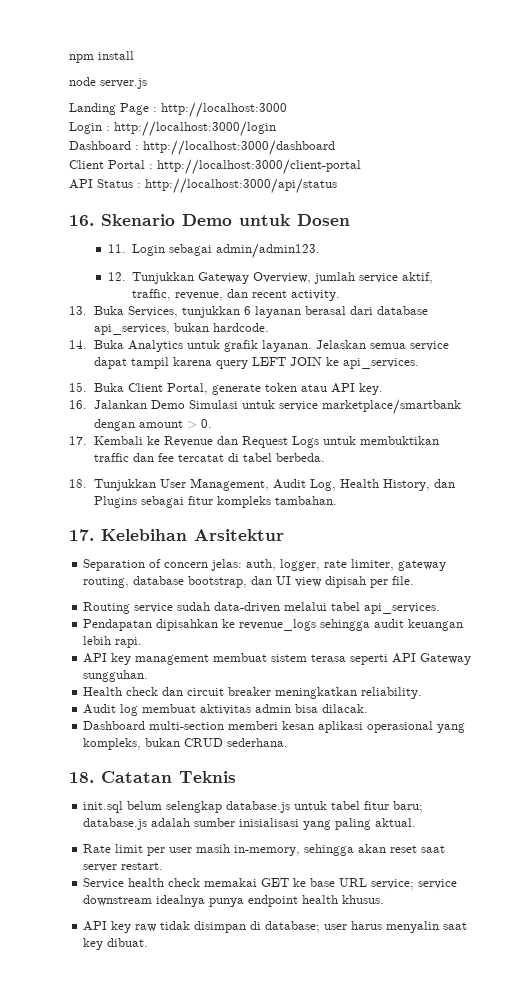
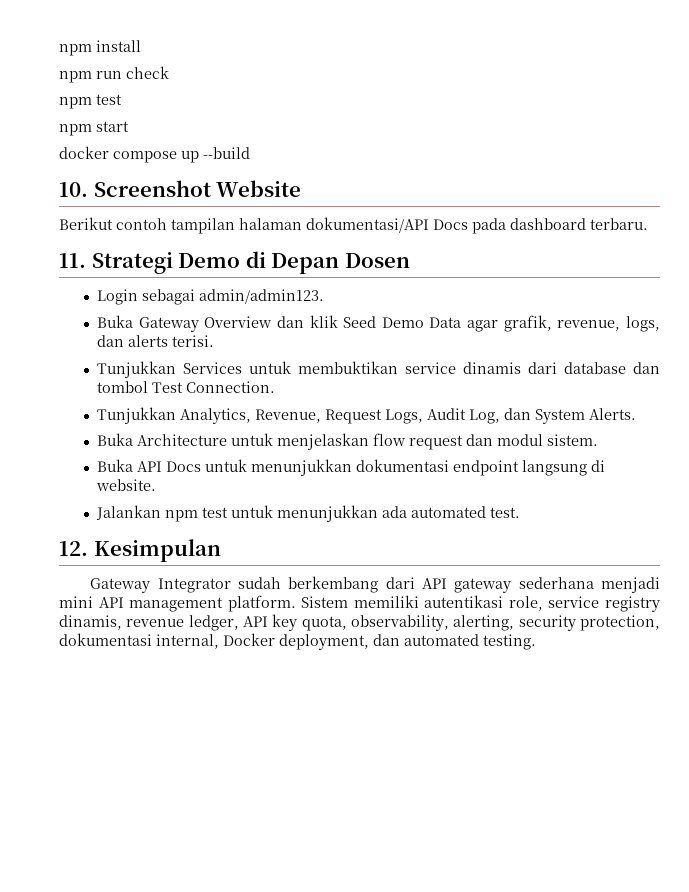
[69,77,147,89] [69,102,287,118] [69,121,276,137] [69,140,335,156] [69,159,361,175] [69,178,337,194] [69,214,290,226] node server.js // Landing Page : http://localhost:3000 // Login : http://localhost:3000/login // Dashboard : http://localhost:3000/dashboard // Client Portal : http://localhost:3000/client-portal // API Status : http://localhost:3000/api/status // 16. Skenario Demo untuk -> [59,66,169,83] [59,94,122,109] [59,121,129,136] [59,146,250,163] [59,180,302,197] [59,217,648,234] [59,251,340,274] npm run check // npm test // npm start // docker compose up --build // 10. Screenshot Website // Berikut contoh tampilan halaman dokumentasi/API Docs pada dashboard terbaru. // 11. Strategi Demo di Depan
[107,244,126,253] 11. -> (410, 260) none
[107,272,434,284] [132,289,341,301] [69,306,428,318] [93,323,269,335] [69,340,449,352] [93,357,419,369] [69,382,383,395] [69,399,461,415] [93,419,212,431] [69,436,439,448] [93,453,325,462] [69,478,455,491] [93,496,337,508] [69,529,284,541] [83,559,447,571] [83,576,415,588] [83,602,441,614] [83,619,464,631] [83,636,143,648] [83,653,472,665] [83,670,149,682] [83,687,423,699] [83,704,369,716] [83,721,466,733] [83,738,289,750] [69,771,236,783] [83,801,424,813] [83,818,417,830] [83,844,446,856] [83,862,164,872] [83,878,458,890] [83,895,385,907] [83,921,468,933] [83,938,149,950] 12. Tunjukkan Gateway Overview, jumlah service aktif, traffic, revenue, dan recent activity. // 13. Buka Services, tunjukkan 6 layanan berasal dari database api_services, bukan hardcode. // 14. Buka Analytics untuk grafik layanan. Jelaskan semua service dapat tampil karena query LEFT JOIN ke api_services. // 15. Buka Client Portal, generate token atau API key. // 16. Jalankan Demo Simulasi untuk service marketplace/smartbank dengan amount > 0. // 17. Kembali ke Revenue dan Request Logs untuk membuktikan traffic dan fee tercatat di tabel berbeda. // 18. Tunjukkan User Management, Audit Log, Health History, dan Plugins sebagai fitur kompleks tambahan. // 17. Kelebihan Arsitektur // Separation of concern jelas: auth, logger, rate limiter, gateway routing, database bootstrap, dan UI view dipisah per file. // Routing service sudah data-driven melalui tabel api_services. // Pendapatan dipisahkan ke revenue_logs sehingga audit keuangan lebih rapi. // API key management membuat sistem terasa seperti API Gateway sungguhan. // Health check dan circuit breaker meningkatkan reliability. // Audit log membuat aktivitas admin bisa dilacak. // Dashboard multi-section memberi kesan aplikasi operasional yang kompleks, bukan CRUD sederhana. // 18. Catatan Teknis // init.sql belum selengkap database.js untuk tabel fitur baru; database.js adalah sumber inisialisasi yang paling aktual. // Rate limit per user masih in-memory, sehingga akan reset saat server restart. // Service health check memakai GET ke base URL service; service downstream idealnya punya endpoint health khusus. // API key raw tidak disimpan di database; user harus menyalin saat key dibuat. -> [96,315,661,332] [96,335,214,347] [96,361,661,378] [96,381,275,393] [96,407,636,424] [96,433,598,450] [96,459,605,476] [95,479,156,491] [95,505,520,522] [59,539,221,562] [90,576,661,593] [59,595,660,612] [59,614,660,631] [59,633,536,650] Buka Gateway Overview dan klik Seed Demo Data agar grafik, revenue, logs, dan alerts terisi. // Tunjukkan Services untuk membuktikan service dinamis dari database dan tombol Test Connection. // Tunjukkan Analytics, Revenue, Request Logs, Audit Log, dan System Alerts. // Buka Architecture untuk menjelaskan flow request dan modul sistem. // Buka API Docs untuk menunjukkan dokumentasi endpoint langsung di website. // Jalankan npm test untuk menunjukkan ada automated test. // 12. Kesimpulan // Gateway Integrator sudah berkembang dari API gateway sederhana menjadi mini API management platform. Sistem memiliki autentikasi role, service registry dinamis, revenue ledger, API key quota, observability, alerting, security protection, dokumentasi internal, Docker deployment, dan automated testing.

